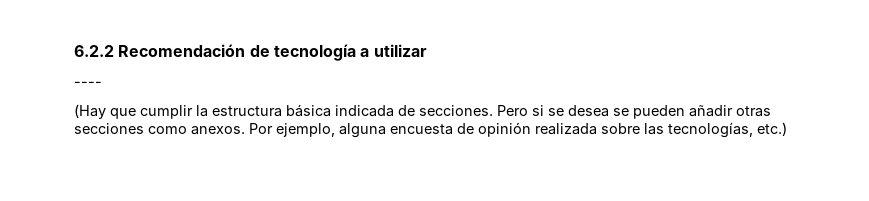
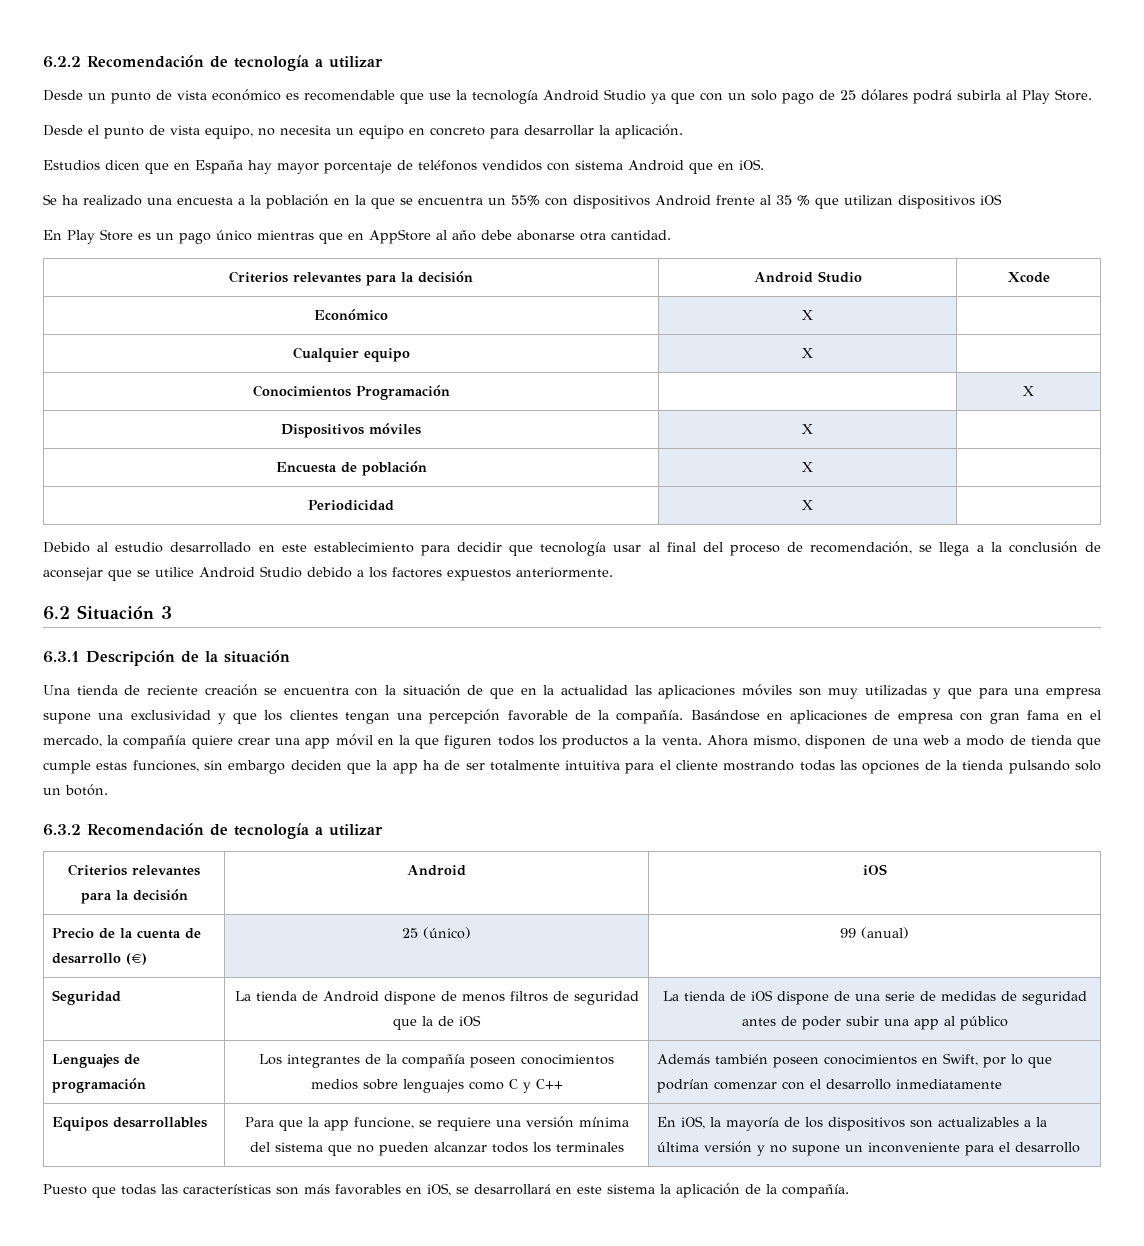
[74,81,102,87] [74,104,771,119] [74,122,787,138] ---- // (Hay que cumplir la estructura básica indicada de secciones. Pero si se desea se pueden añadir otras secciones como anexos. Por ejemplo, alguna encuesta de opinión realizada sobre las tecnologías, etc.) -> [43,89,1092,104] [43,124,683,139] [43,159,764,174] [43,194,1002,209] [43,229,671,244] [229,271,473,286] [753,271,862,283] [1007,272,1050,283] [314,309,388,320] [802,310,813,320] [292,347,410,362] [802,348,813,358] [252,385,450,400] [1023,386,1034,396] [281,423,421,438] [802,424,813,434] [275,461,427,476] [802,462,813,472] [308,500,394,511] [802,500,813,510] [43,541,1102,556] [43,566,613,581] [43,605,172,620] [43,650,290,666] [43,684,1101,699] [43,709,1101,724] [43,734,1101,749] [43,760,1102,774] [43,784,108,796] [43,823,383,839] [68,864,200,876] [80,889,188,904] [406,865,466,876] [862,864,887,875] [52,928,202,939] [52,953,148,965] [401,927,471,939] [840,927,909,939] [52,990,122,1005] [234,991,639,1005] [392,1015,481,1030] [662,990,1087,1005] [741,1016,1008,1030] [52,1054,141,1068] [52,1078,147,1093] [259,1054,614,1068] [310,1079,563,1093] [657,1053,1053,1068] [657,1079,1003,1093] [52,1117,208,1131] [244,1116,629,1131] [249,1142,624,1156] [657,1116,1048,1131] [657,1141,1081,1156] [43,1183,849,1198] Desde un punto de vista económico es recomendable que use la tecnología Android Studio ya que con un solo pago de 25 dólares podrá subirla al Play Store. // Desde el punto de vista equipo, no necesita un equipo en concreto para desarrollar la aplicación. // Estudios dicen que en España hay mayor porcentaje de teléfonos vendidos con sistema Android que en iOS. // Se ha realizado una encuesta a la población en la que se encuentra un 55% con dispositivos Android frente al 35 % que utilizan dispositivos iOS // En Play Store es un pago único mientras que en AppStore al año debe abonarse otra cantidad. // Criterios relevantes para la decisión | Android Studio | Xcode // Económico | X | // Cualquier equipo | X | // Conocimientos Programación | | X // Dispositivos móviles | X | // Encuesta de población | X | // Periodicidad | X | // Debido al estudio desarrollado en este establecimiento para decidir que tecnología usar al final del proceso de recomendación, se llega a la conclusión de aconsejar que se utilice Android Studio debido a los factores expuestos anteriormente. // 6.2 Situación 3 // 6.3.1 Descripción de la situación // Una tienda de reciente creación se encuentra con la situación de que en la actualidad las aplicaciones móviles son muy utilizadas y que para una empresa supone una exclusividad y que los clientes tengan una percepción favorable de la compañía. Basándose en aplicaciones de empresa con gran fama en el mercado, la compañía quiere crear una app móvil en la que figuren todos los productos a la venta. Ahora mismo, disponen de una web a modo de tienda que cumple estas funciones, sin embargo deciden que la app ha de ser totalmente intuitiva para el cliente mostrando todas las opciones de la tienda pulsando solo un botón. // 6.3.2 Recomendación de tecnología a utilizar // Criterios relevantes para la decisión | Android | iOS // Precio de la cuenta de desarrollo (€) | 25 (único) | 99 (anual) // Seguridad | La tienda de Android dispone de menos filtros de seguridad que la de iOS | La tienda de iOS dispone de una serie de medidas de seguridad antes de poder subir una app al público // Lenguajes de programación | Los integrantes de la compañía poseen conocimientos medios sobre lenguajes como C y C++ | Además también poseen conocimientos en Swift, por lo que podrían comenzar con el desarrollo inmediatamente // Equipos desarrollables | Para que la app funcione, se requiere una versión mínima del sistema que no pueden alcanzar todos los terminales | En iOS, la mayoría de los dispositivos son actualizables a la última versión y no supone un inconveniente para el desarrollo // Puesto que todas las características son más favorables en iOS, se desarrollará en este sistema la aplicación de la compañía.

